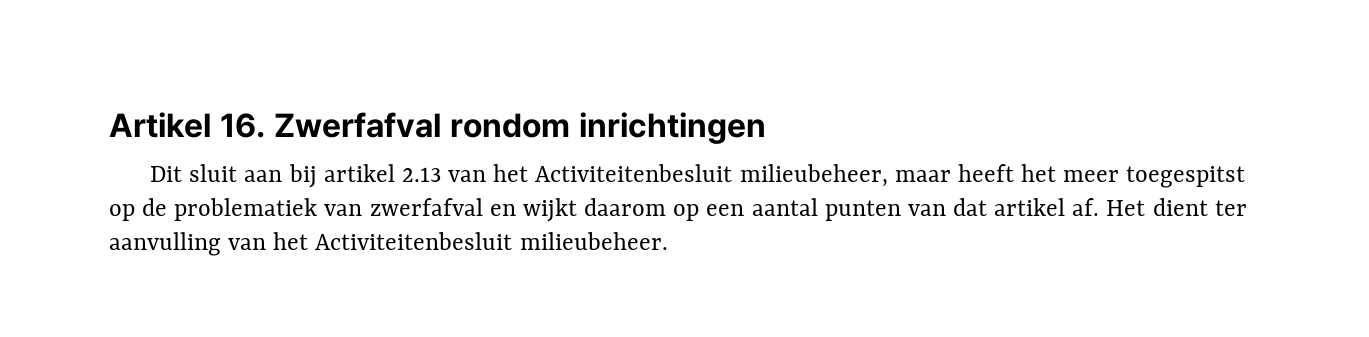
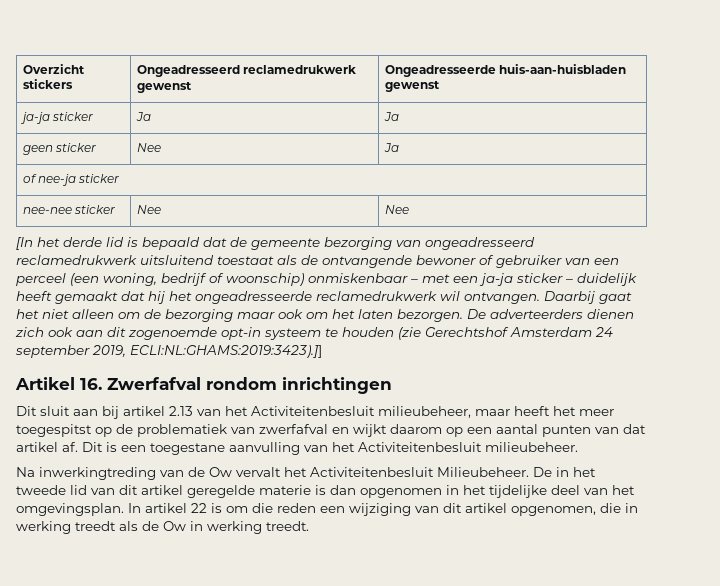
(109, 125) none -> [22,64,85,74] [22,79,73,89] [136,65,356,77] [136,82,192,93] [384,64,626,77] [384,81,440,92] [19,112,93,124] [135,112,151,121] [383,112,399,121] [22,143,96,155] [136,143,161,152] [383,143,399,152] [22,174,120,186] [22,205,115,214] [136,205,161,214] [384,205,409,214] [16,237,535,250] [16,255,619,268] [16,273,637,286] [16,291,632,304] [16,309,634,322] [15,327,613,340] [15,345,322,358] Overzicht stickers | Ongeadresseerd reclamedrukwerk gewenst | Ongeadresseerde huis-aan-huisbladen gewenst // ja-ja sticker | Ja | Ja // geen sticker | Nee | Ja // of nee-ja sticker // nee-nee sticker | Nee | Nee // [In het derde lid is bepaald dat de gemeente bezorging van ongeadresseerd reclamedrukwerk uitsluitend toestaat als de ontvangende bewoner of gebruiker van een perceel (een woning, bedrijf of woonschip) onmiskenbaar – met een ja-ja sticker – duidelijk heeft gemaakt dat hij het ongeadresseerde reclamedrukwerk wil ontvangen. Daarbij gaat het niet alleen om de bezorging maar ook om het laten bezorgen. De adverteerders dienen zich ook aan dit zogenoemde opt-in systeem te houden (zie Gerechtshof Amsterdam 24 september 2019, ECLI:NL:GHAMS:2019:3423).]] //
[1106,198,1247,216] Het dient ter -> [82,442,225,455] Dit is een toegestane
(668, 241) none -> [16,467,596,480] [16,485,635,498] [16,503,638,516] [16,521,309,534] // Na inwerkingtreding van de Ow vervalt het Activiteitenbesluit Milieubeheer. De in het tweede lid van dit artikel geregelde materie is dan opgenomen in het tijdelijke deel van het omgevingsplan. In artikel 22 is om die reden een wijziging van dit artikel opgenomen, die in werking treedt als de Ow in werking treedt.

